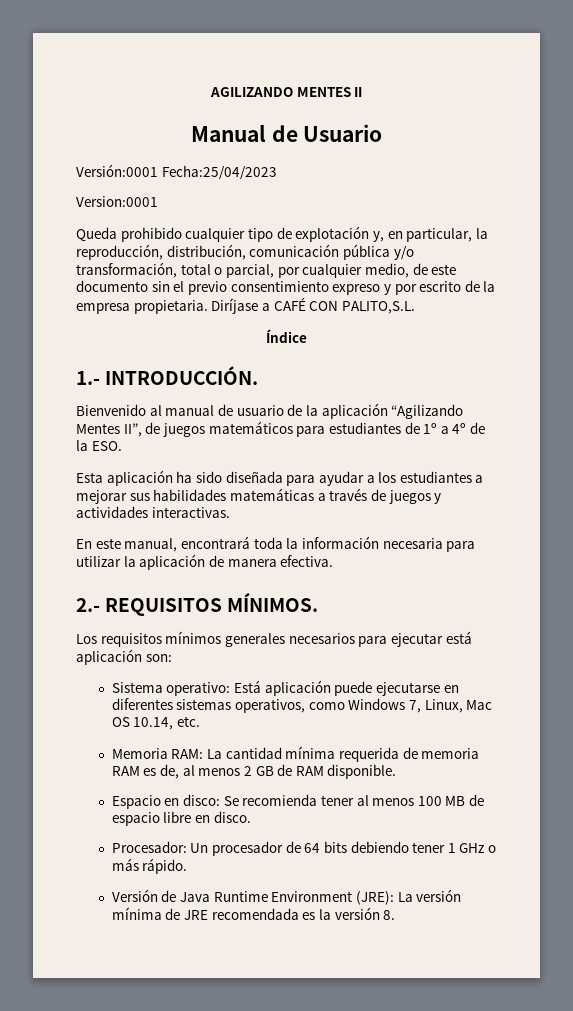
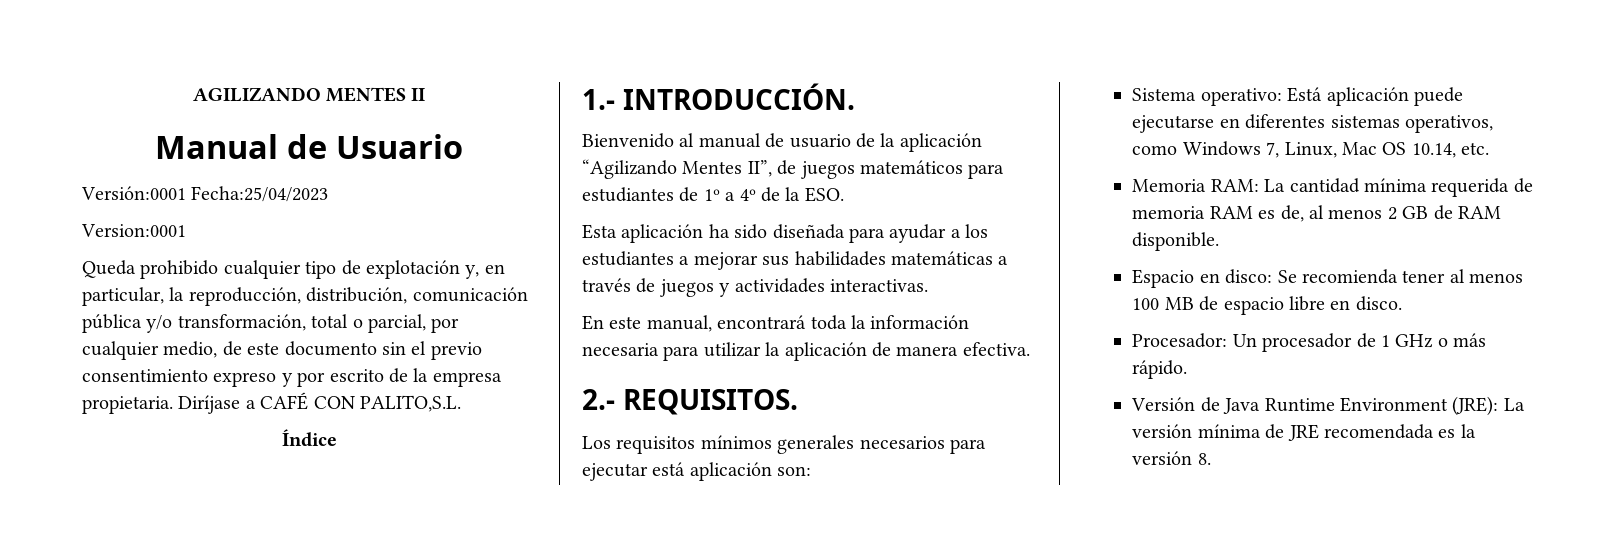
[105,592,319,616] REQUISITOS MÍNIMOS. -> [622,389,798,415] REQUISITOS.
[304,841,446,853] 64 bits debiendo tener -> (1376, 340) none

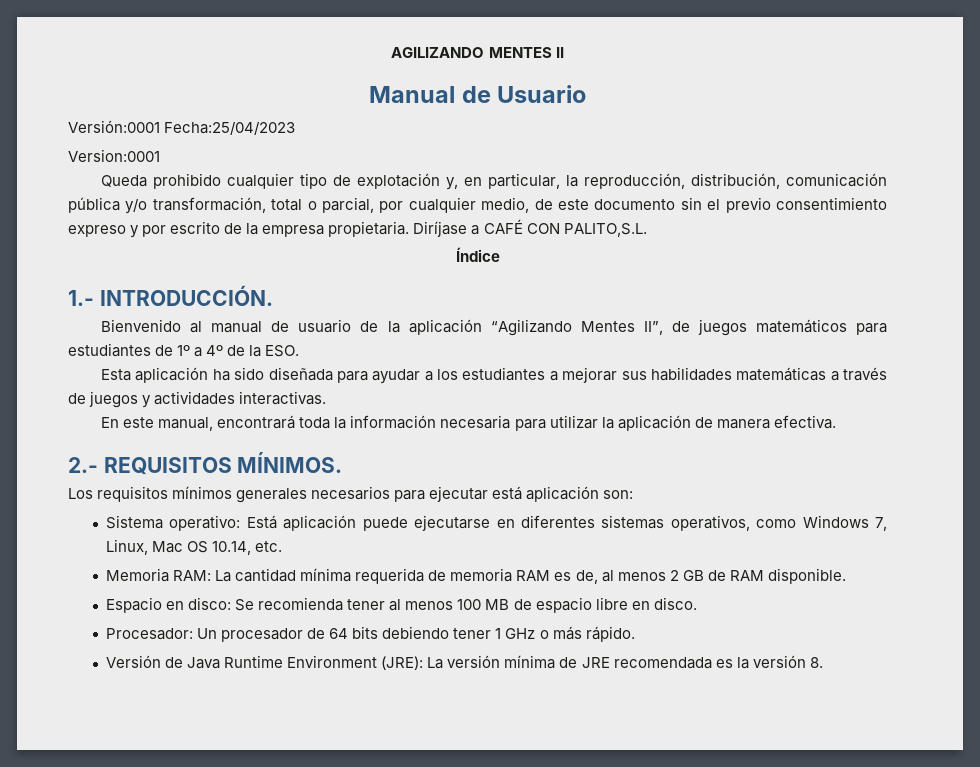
[622,389,798,415] REQUISITOS. -> [103,452,343,475] REQUISITOS MÍNIMOS.
(1376, 340) none -> [329,626,492,639] 64 bits debiendo tener

